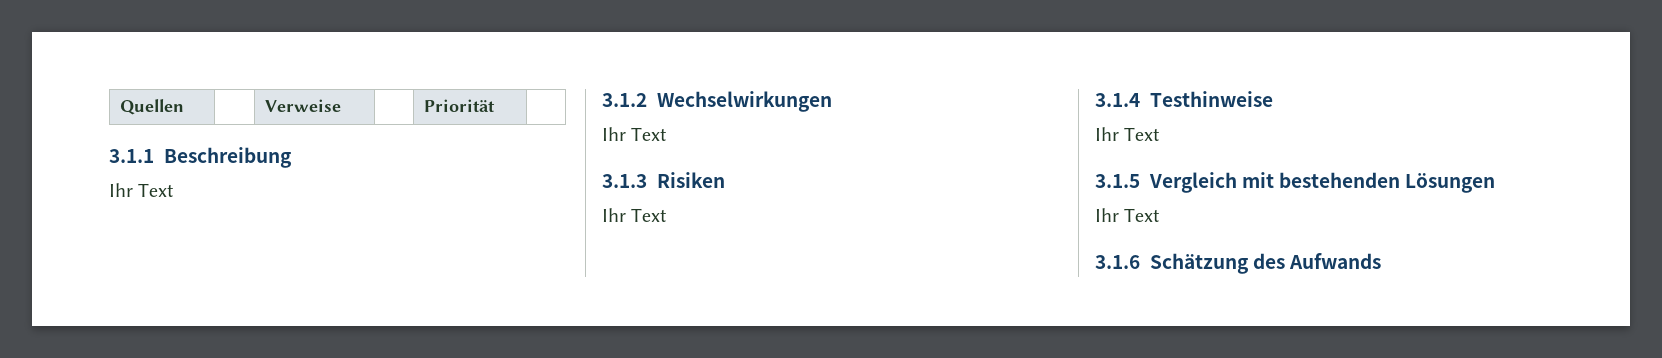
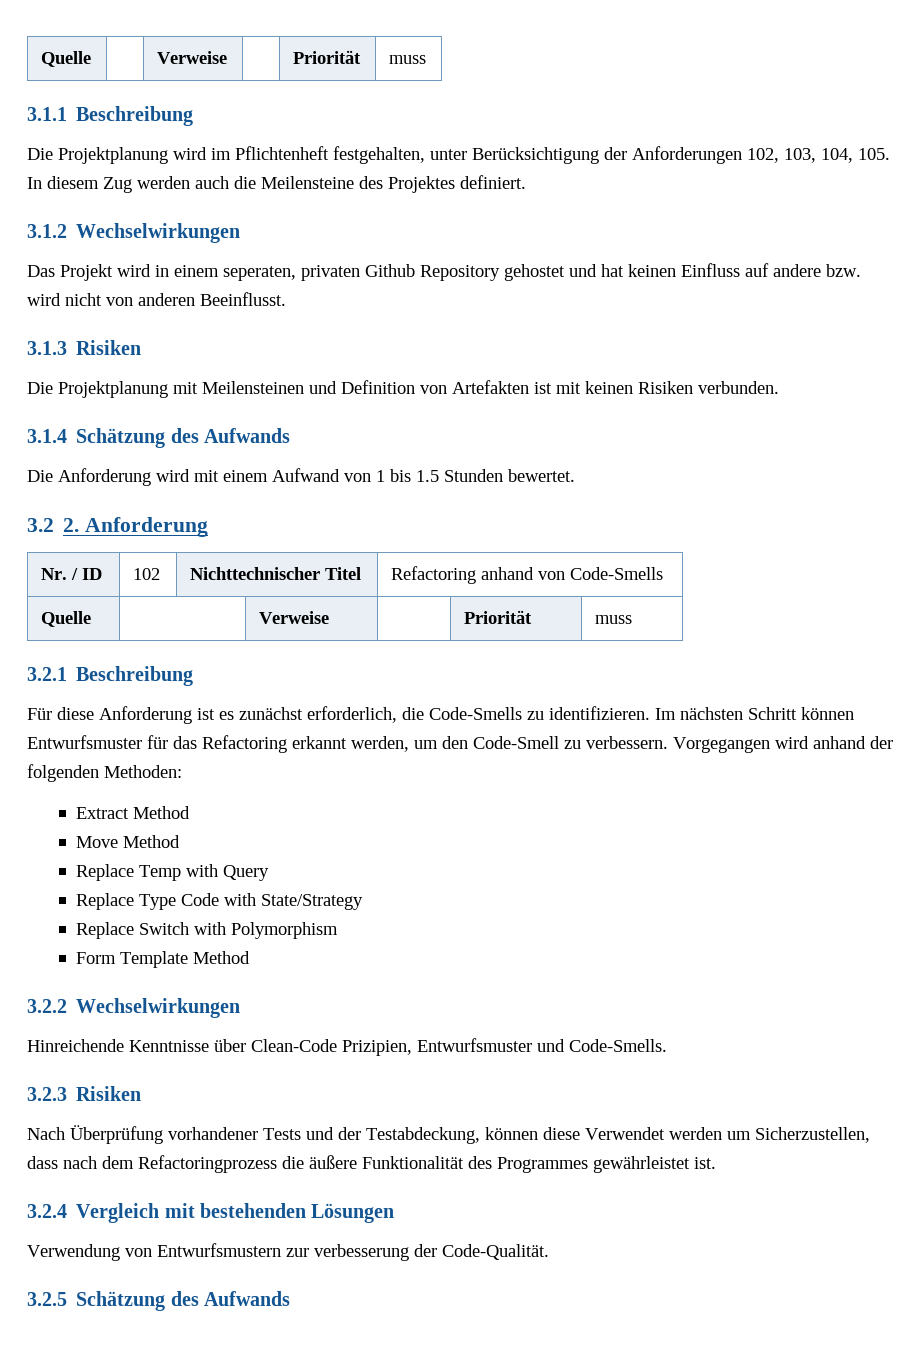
[120,99,185,115] [265,99,342,112] [424,99,496,112] Quellen | | Verweise | | Priorität | -> [41,51,92,67] [157,51,228,64] [293,50,362,64] [389,55,427,64] Quelle | | Verweise | | Priorität | muss
[109,183,175,197] [602,91,832,112] [602,127,668,141] [602,172,725,188] [602,208,668,222] [1095,91,1273,107] [1095,127,1161,141] [1095,172,1496,193] [1095,208,1161,222] [1095,255,1140,269] Ihr Text // 3.1.2 Wechselwirkungen // Ihr Text // 3.1.3 Risiken // Ihr Text // 3.1.4 Testhinweise // Ihr Text // 3.1.5 Vergleich mit bestehenden Lösungen // Ihr Text // 3.1.6 -> [27,146,890,164] [27,175,526,193] [27,223,241,243] [27,263,861,281] [27,292,286,306] [27,340,142,355] [27,380,779,398] [27,428,291,448] [27,468,575,486] [27,517,209,537] [41,568,103,580] [133,568,161,580] [190,567,362,580] [391,566,664,584] [41,611,92,627] [259,611,330,624] [464,610,533,624] [595,615,633,624] [27,666,194,686] [27,706,854,724] [27,735,893,753] [27,764,182,782] [75,806,190,819] [75,835,180,848] [75,864,269,881] [75,893,363,910] [75,922,338,939] [75,951,250,968] [27,998,241,1018] [27,1038,667,1056] [27,1086,142,1101] [27,1125,870,1144] [27,1155,716,1173] [27,1203,395,1223] [27,1243,549,1261] [27,1292,67,1306] Die Projektplanung wird im Pflichtenheft festgehalten, unter Berücksichtigung der Anforderungen 102, 103, 104, 105. In diesem Zug werden auch die Meilensteine des Projektes definiert. // 3.1.2 Wechselwirkungen // Das Projekt wird in einem seperaten, privaten Github Repository gehostet und hat keinen Einfluss auf andere bzw. wird nicht von anderen Beeinflusst. // 3.1.3 Risiken // Die Projektplanung mit Meilensteinen und Definition von Artefakten ist mit keinen Risiken verbunden. // 3.1.4 Schätzung des Aufwands // Die Anforderung wird mit einem Aufwand von 1 bis 1.5 Stunden bewertet. // 3.2 2. Anforderung // Nr. / ID | 102 | Nichttechnischer Titel | Refactoring anhand von Code-Smells // Quelle | | Verweise | | Priorität | muss // 3.2.1 Beschreibung // Für diese Anforderung ist es zunächst erforderlich, die Code-Smells zu identifizieren. Im nächsten Schritt können Entwurfsmuster für das Refactoring erkannt werden, um den Code-Smell zu verbessern. Vorgegangen wird anhand der folgenden Methoden: // Extract Method // Move Method // Replace Temp with Query // Replace Type Code with State/Strategy // Replace Switch with Polymorphism // Form Template Method // 3.2.2 Wechselwirkungen // Hinreichende Kenntnisse über Clean-Code Prizipien, Entwurfsmuster und Code-Smells. // 3.2.3 Risiken // Nach Überprüfung vorhandener Tests und der Testabdeckung, können diese Verwendet werden um Sicherzustellen, dass nach dem Refactoringprozess die äußere Funktionalität des Programmes gewährleistet ist. // 3.2.4 Vergleich mit bestehenden Lösungen // Verwendung von Entwurfsmustern zur verbesserung der Code-Qualität. // 3.2.5

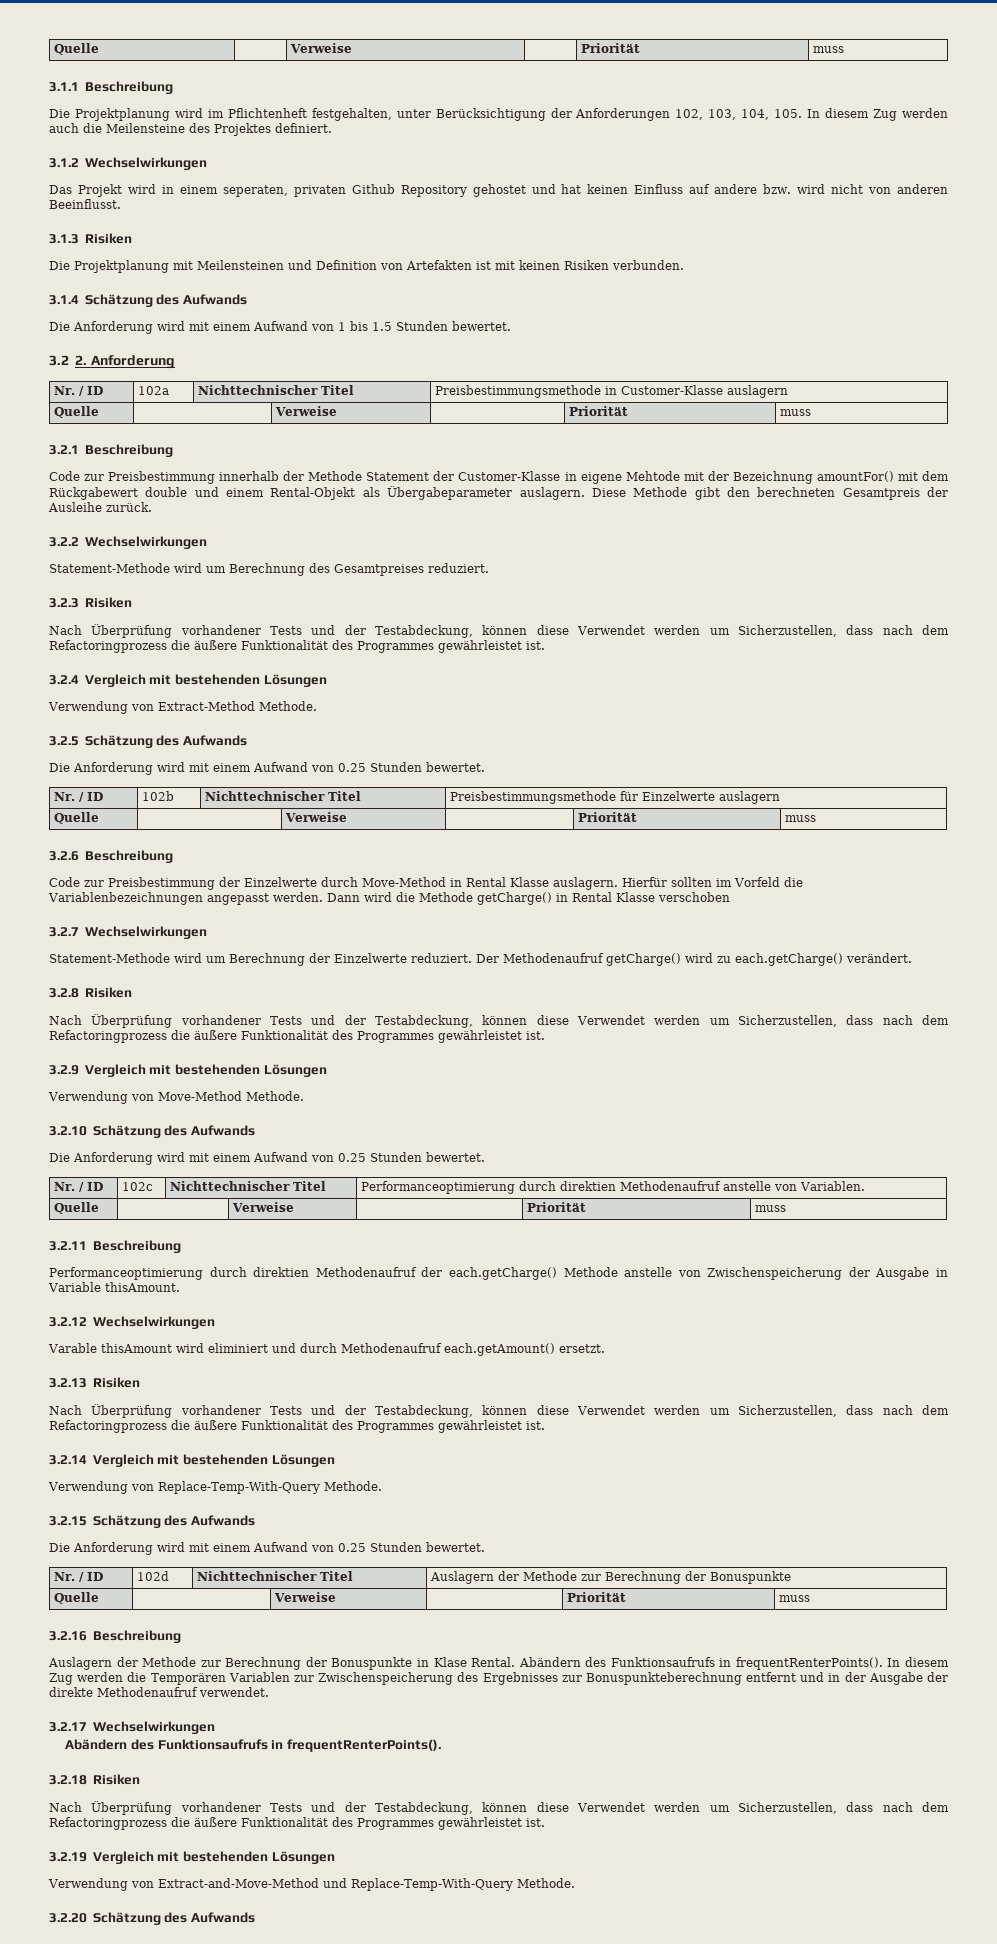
[133,568,161,580] [190,567,362,580] [391,566,664,584] 102 | Nichttechnischer Titel | Refactoring anhand von Code-Smells -> [137,386,169,395] [197,385,354,395] [434,385,788,398] 102a | Nichttechnischer Titel | Preisbestimmungsmethode in Customer-Klasse auslagern
[27,706,854,724] [27,735,893,753] [27,764,182,782] [75,806,190,819] [75,835,180,848] [75,864,269,881] [75,893,363,910] [75,922,338,939] [75,951,250,968] [27,998,241,1018] [27,1038,667,1056] Für diese Anforderung ist es zunächst erforderlich, die Code-Smells zu identifizieren. Im nächsten Schritt können Entwurfsmuster für das Refactoring erkannt werden, um den Code-Smell zu verbessern. Vorgegangen wird anhand der folgenden Methoden: // Extract Method // Move Method // Replace Temp with Query // Replace Type Code with State/Strategy // Replace Switch with Polymorphism // Form Template Method // 3.2.2 Wechselwirkungen // Hinreichende Kenntnisse über Clean-Code Prizipien, Entwurfsmuster und Code-Smells. -> [49,471,949,484] [49,486,949,500] [48,502,152,512] [49,536,207,549] [49,563,489,576] Code zur Preisbestimmung innerhalb der Methode Statement der Customer-Klasse in eigene Mehtode mit der Bezeichnung amountFor() mit dem Rückgabewert double und einem Rental-Objekt als Übergabeparameter auslagern. Diese Methode gibt den berechneten Gesamtpreis der Ausleihe zurück. // 3.2.2 Wechselwirkungen // Statement-Methode wird um Berechnung des Gesamtpreises reduziert.
[157,1243,549,1261] Entwurfsmustern zur verbesserung der Code-Qualität. -> [157,701,317,711] Extract-Method Methode.
(291, 1298) none -> [49,762,485,775] [53,792,103,802] [141,791,174,801] [204,791,361,801] [449,791,780,804] [53,812,99,824] [284,812,347,822] [577,812,637,822] [784,815,816,822] [49,850,173,863] [49,877,803,890] [48,892,730,905] [49,926,207,939] [49,953,912,966] [49,987,132,998] [49,1014,950,1028] [49,1030,545,1043] [49,1064,327,1077] [48,1091,304,1104] [49,1125,256,1138] [49,1152,485,1165] [53,1182,103,1192] [121,1182,153,1191] [169,1181,326,1191] [360,1181,865,1194] [53,1202,99,1214] [231,1202,294,1212] [526,1202,586,1212] [754,1205,786,1212] [49,1240,181,1253] [49,1267,949,1280] [48,1282,180,1292] [49,1316,215,1329] [48,1343,605,1356] [49,1377,140,1388] [49,1404,950,1418] [49,1420,545,1433] [49,1454,335,1467] [48,1481,382,1494] [49,1515,256,1528] [49,1542,485,1555] [53,1572,103,1582] [136,1571,169,1581] [196,1571,353,1581] [429,1571,791,1584] [53,1592,99,1604] [273,1592,336,1602] [566,1592,626,1602] [778,1595,810,1602] [49,1630,181,1643] [48,1657,949,1670] [49,1672,948,1685] [49,1687,269,1697] [49,1721,215,1734] [65,1739,441,1752] [49,1774,140,1785] [49,1801,950,1815] [49,1817,545,1830] [49,1851,335,1864] [48,1878,575,1891] [49,1912,256,1925] // Die Anforderung wird mit einem Aufwand von 0.25 Stunden bewertet. // Nr. / ID | 102b | Nichttechnischer Titel | Preisbestimmungsmethode für Einzelwerte auslagern // Quelle | | Verweise | | Priorität | muss // 3.2.6 Beschreibung // Code zur Preisbestimmung der Einzelwerte durch Move-Method in Rental Klasse auslagern. Hierfür sollten im Vorfeld die Variablenbezeichnungen angepasst werden. Dann wird die Methode getCharge() in Rental Klasse verschoben // 3.2.7 Wechselwirkungen // Statement-Methode wird um Berechnung der Einzelwerte reduziert. Der Methodenaufruf getCharge() wird zu each.getCharge() verändert. // 3.2.8 Risiken // Nach Überprüfung vorhandener Tests und der Testabdeckung, können diese Verwendet werden um Sicherzustellen, dass nach dem Refactoringprozess die äußere Funktionalität des Programmes gewährleistet ist. // 3.2.9 Vergleich mit bestehenden Lösungen // Verwendung von Move-Method Methode. // 3.2.10 Schätzung des Aufwands // Die Anforderung wird mit einem Aufwand von 0.25 Stunden bewertet. // Nr. / ID | 102c | Nichttechnischer Titel | Performanceoptimierung durch direktien Methodenaufruf anstelle von Variablen. // Quelle | | Verweise | | Priorität | muss // 3.2.11 Beschreibung // Performanceoptimierung durch direktien Methodenaufruf der each.getCharge() Methode anstelle von Zwischenspeicherung der Ausgabe in Variable thisAmount. // 3.2.12 Wechselwirkungen // Varable thisAmount wird eliminiert und durch Methodenaufruf each.getAmount() ersetzt. // 3.2.13 Risiken // Nach Überprüfung vorhandener Tests und der Testabdeckung, können diese Verwendet werden um Sicherzustellen, dass nach dem Refactoringprozess die äußere Funktionalität des Programmes gewährleistet ist. // 3.2.14 Vergleich mit bestehenden Lösungen // Verwendung von Replace-Temp-With-Query Methode. // 3.2.15 Schätzung des Aufwands // Die Anforderung wird mit einem Aufwand von 0.25 Stunden bewertet. // Nr. / ID | 102d | Nichttechnischer Titel | Auslagern der Methode zur Berechnung der Bonuspunkte // Quelle | | Verweise | | Priorität | muss // 3.2.16 Beschreibung // Auslagern der Methode zur Berechnung der Bonuspunkte in Klase Rental. Abändern des Funktionsaufrufs in frequentRenterPoints(). In diesem Zug werden die Temporären Variablen zur Zwischenspeicherung des Ergebnisses zur Bonuspunkteberechnung entfernt und in der Ausgabe der direkte Methodenaufruf verwendet. // 3.2.17 Wechselwirkungen // Abändern des Funktionsaufrufs in frequentRenterPoints(). // 3.2.18 Risiken // Nach Überprüfung vorhandener Tests und der Testabdeckung, können diese Verwendet werden um Sicherzustellen, dass nach dem Refactoringprozess die äußere Funktionalität des Programmes gewährleistet ist. // 3.2.19 Vergleich mit bestehenden Lösungen // Verwendung von Extract-and-Move-Method und Replace-Temp-With-Query Methode. // 3.2.20 Schätzung des Aufwands

